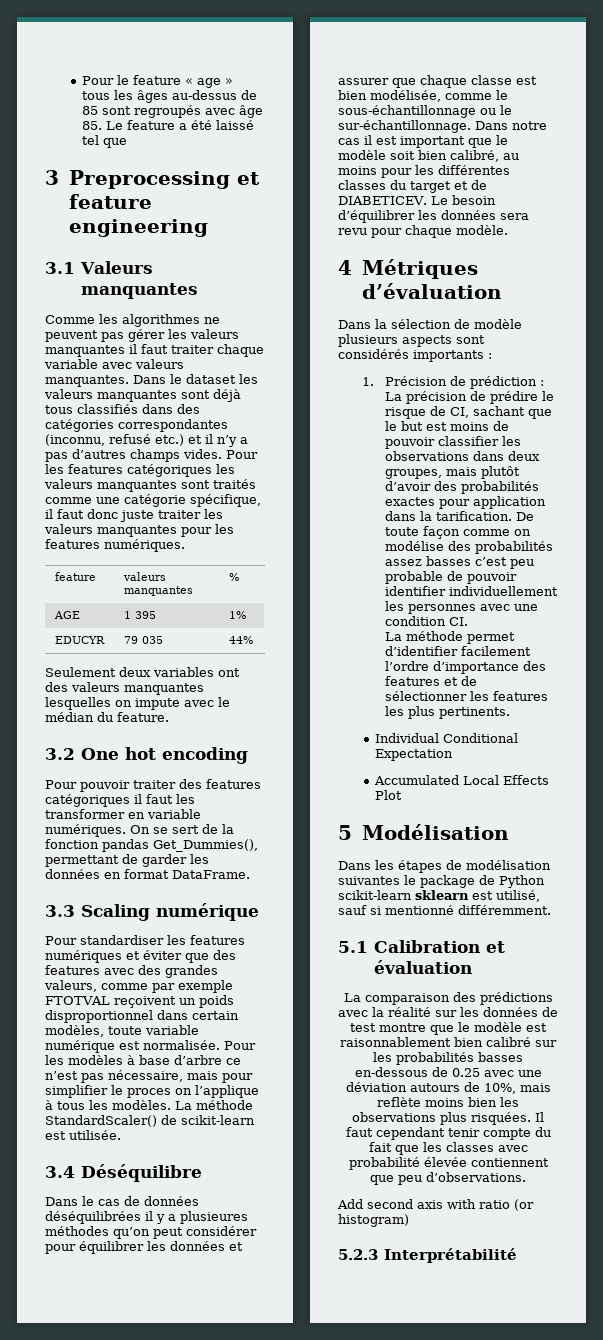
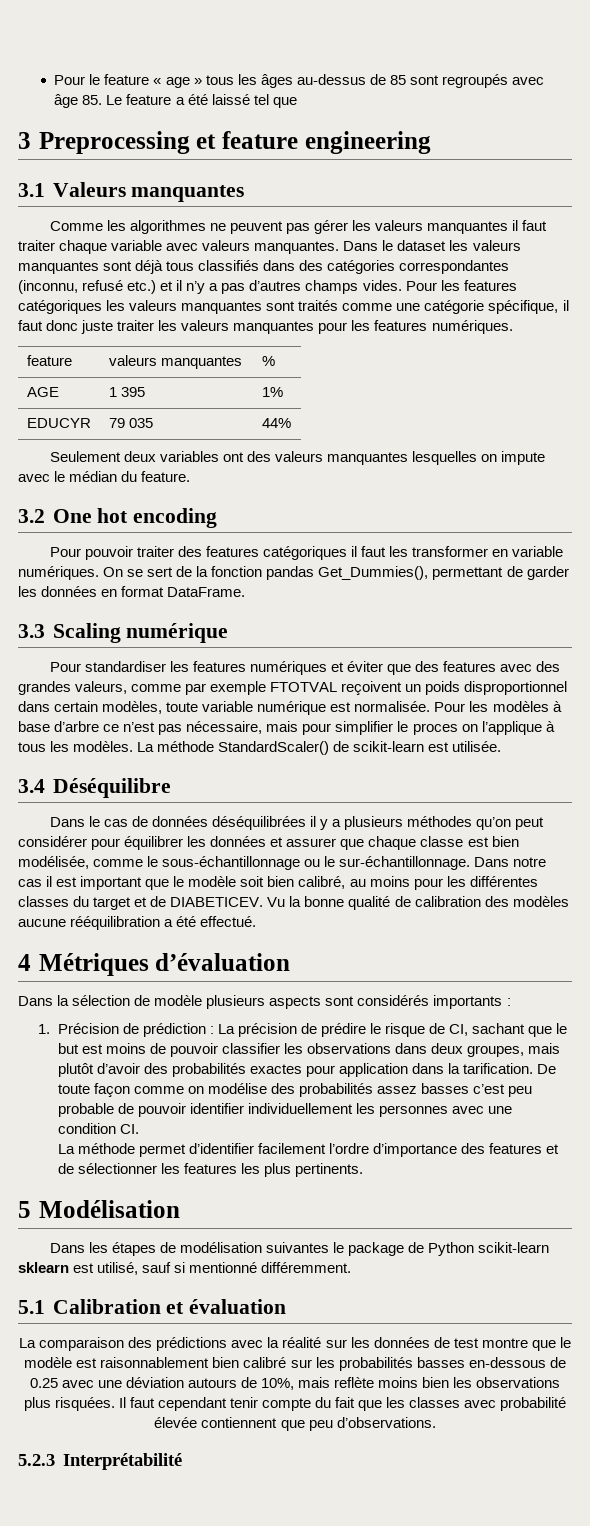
[180,1211,248,1224] plusieures -> [344,816,404,830] plusieurs
[430,195,496,205] [338,210,529,223] [338,225,508,238] Le besoin d’équilibrer les données sera revu pour chaque modèle. -> [267,896,569,910] [18,916,257,930] Vu la bonne qualité de calibration des modèles aucune rééquilibration a été effectué.
[375,733,519,743] [375,749,454,761] [374,775,550,785] [375,790,403,800] // Individual Conditional Expectation // Accumulated Local Effects Plot -> (363, 1170) none
[337,1199,534,1211] [338,1214,409,1227] // Add second axis with ratio (or histogram) -> (436, 1422) none

